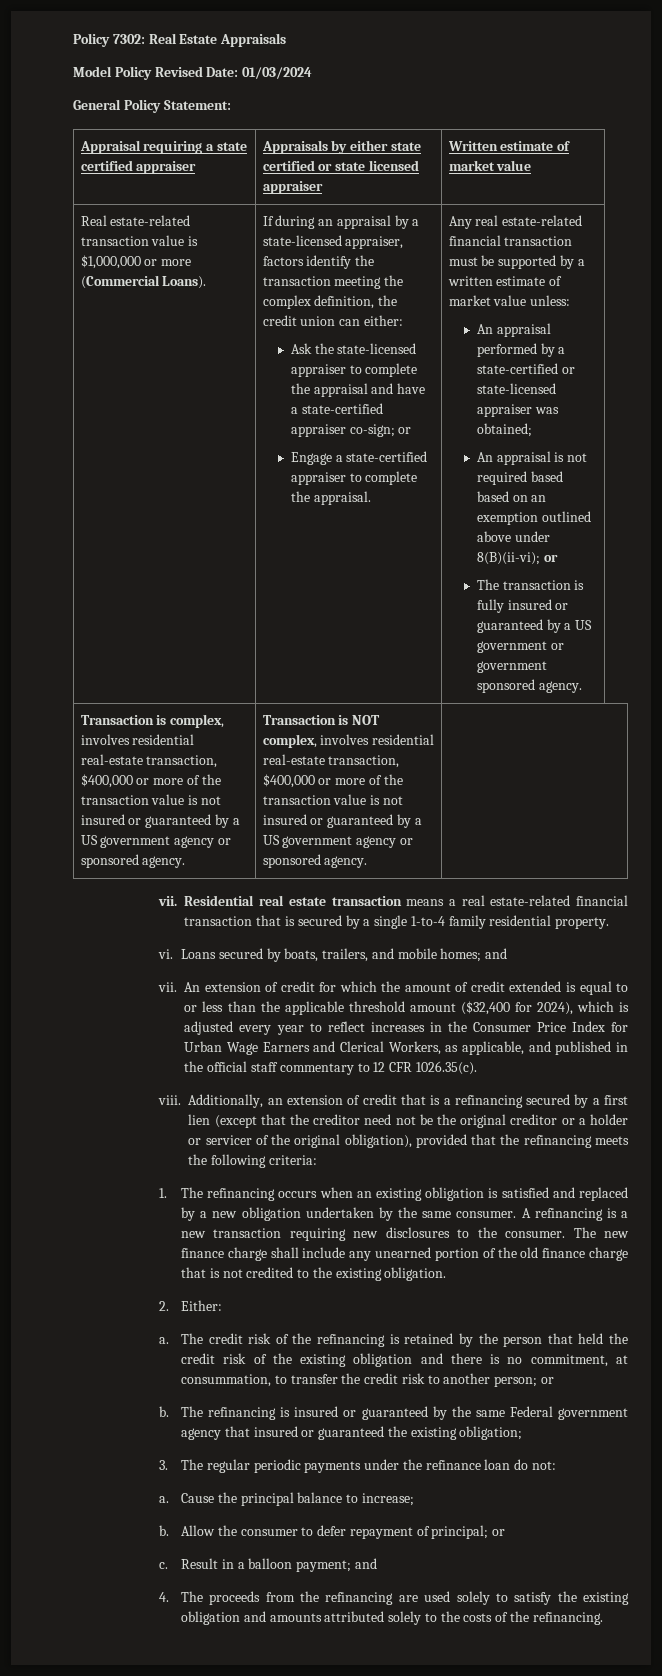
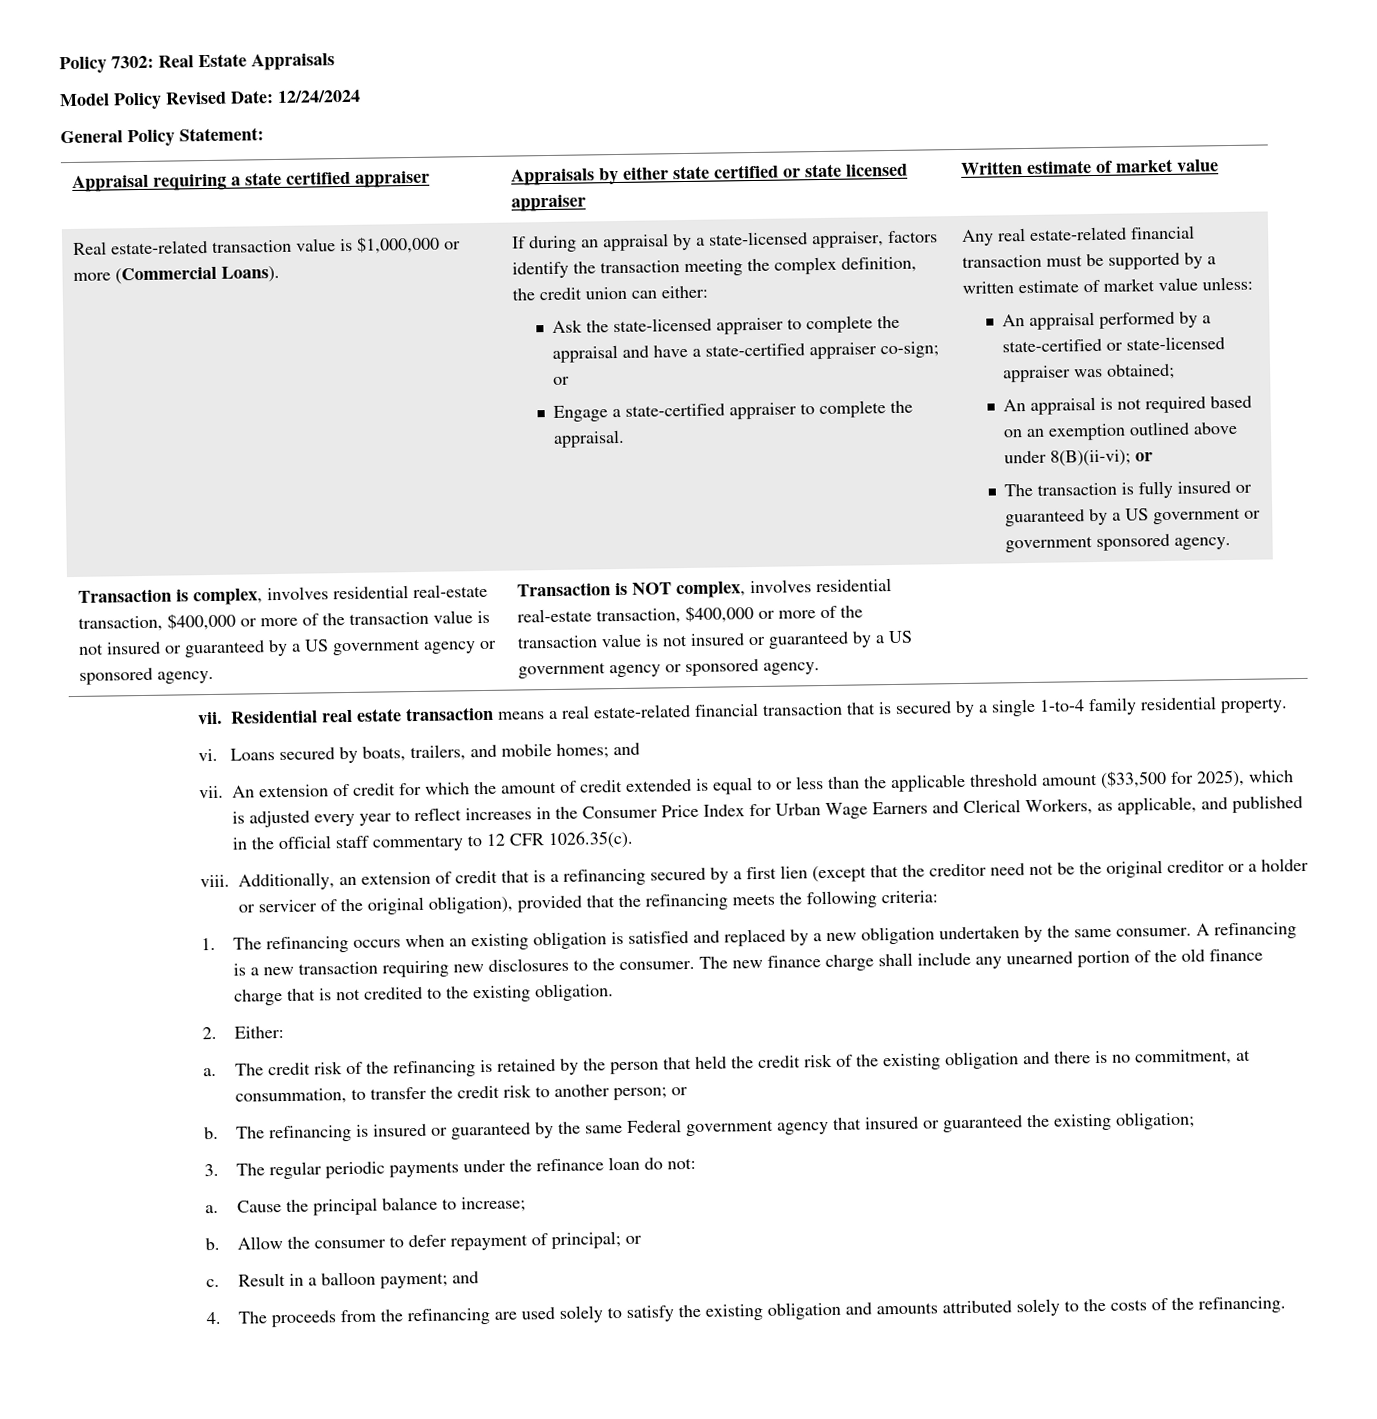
[242,67,313,79] 01/03/2024 -> [277,89,361,103] 12/24/2024
[476,491,509,502] based -> (1253, 402) none
[460,1001,573,1015] ($32,400 for 2024), -> [1099,769,1245,789] ($33,500 for 2025),

